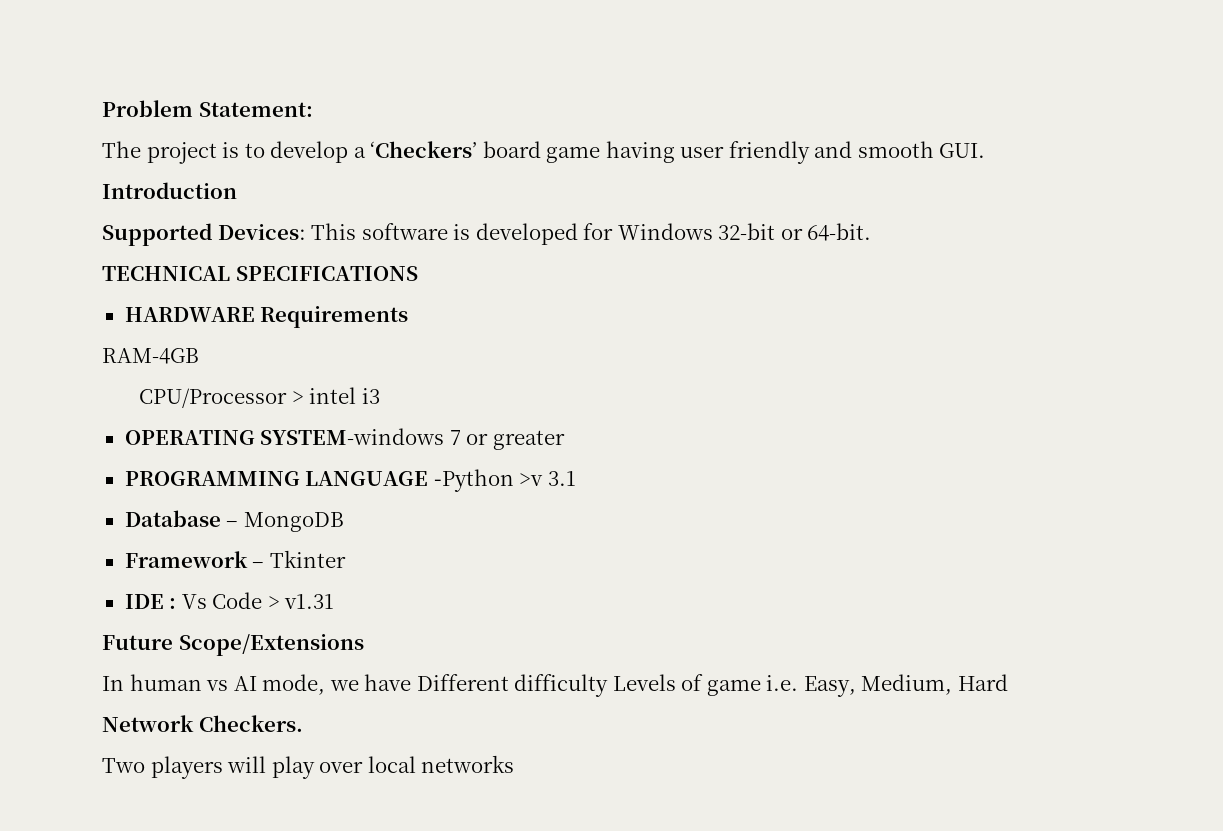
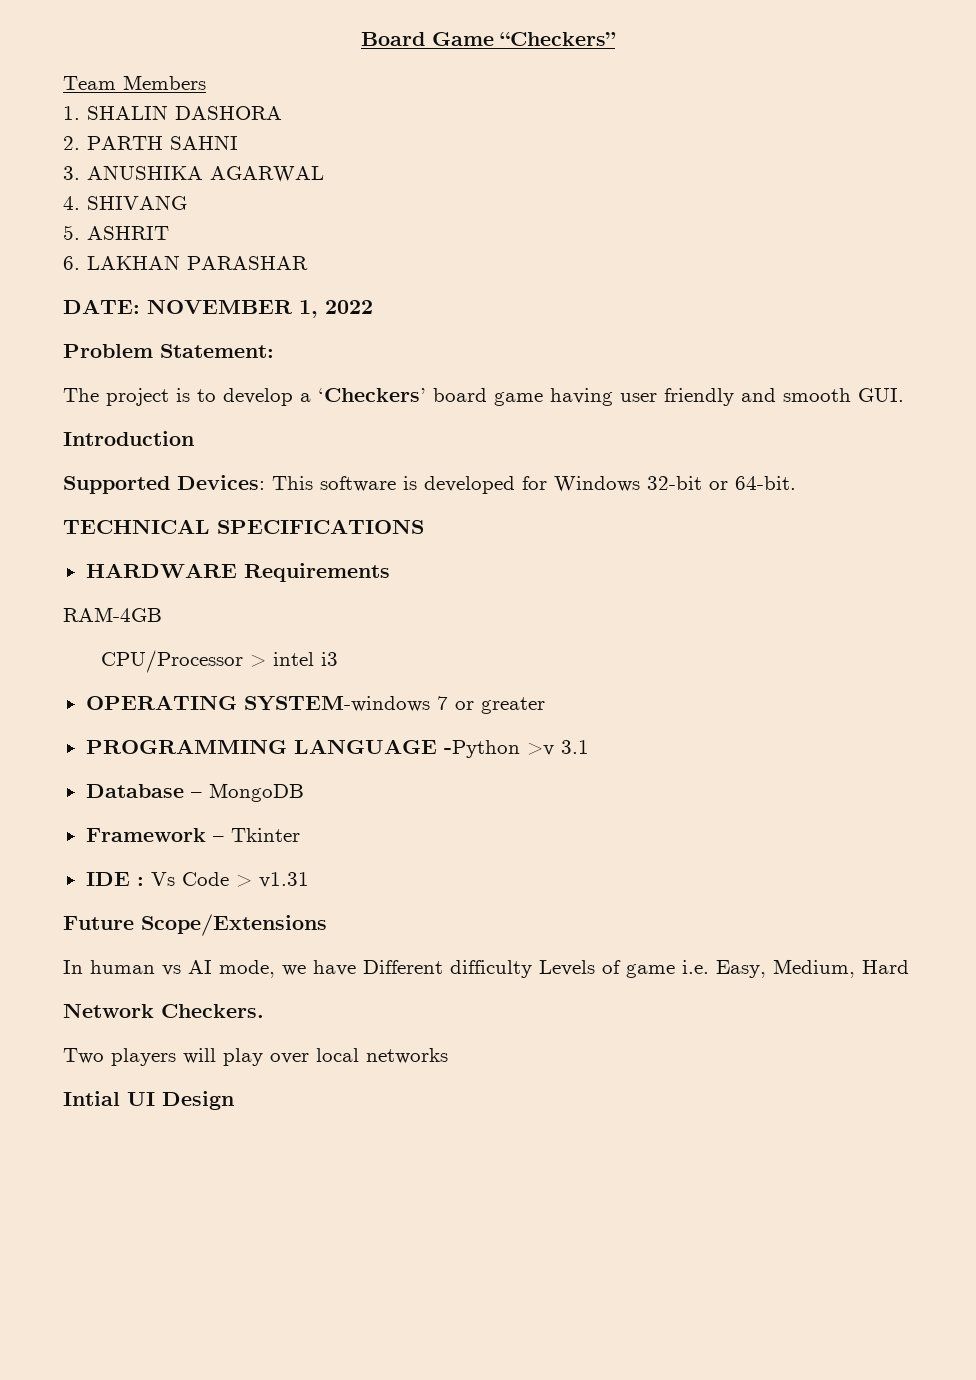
(102, 108) none -> [361,32,616,46] [63,75,206,90] [63,105,282,120] [63,135,238,150] [63,165,324,182] [63,195,187,210] [63,225,169,240] [63,255,308,270] [63,299,373,318] Board Game “Checkers” // Team Members // 1. SHALIN DASHORA // 2. PARTH SAHNI // 3. ANUSHIKA AGARWAL // 4. SHIVANG // 5. ASHRIT // 6. LAKHAN PARASHAR // DATE: NOVEMBER 1, 2022 //
(515, 764) none -> [63,1091,234,1110] // Intial UI Design

